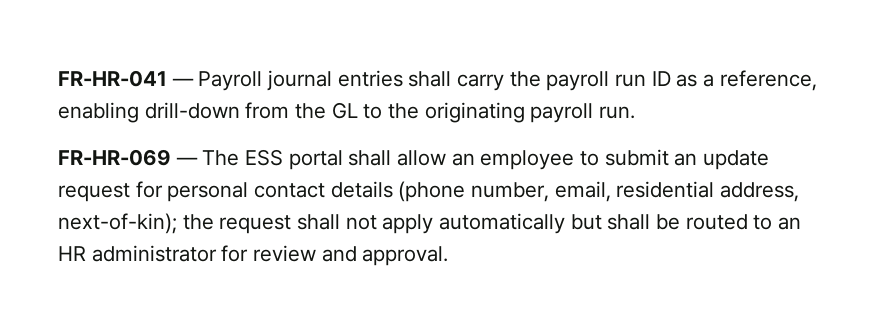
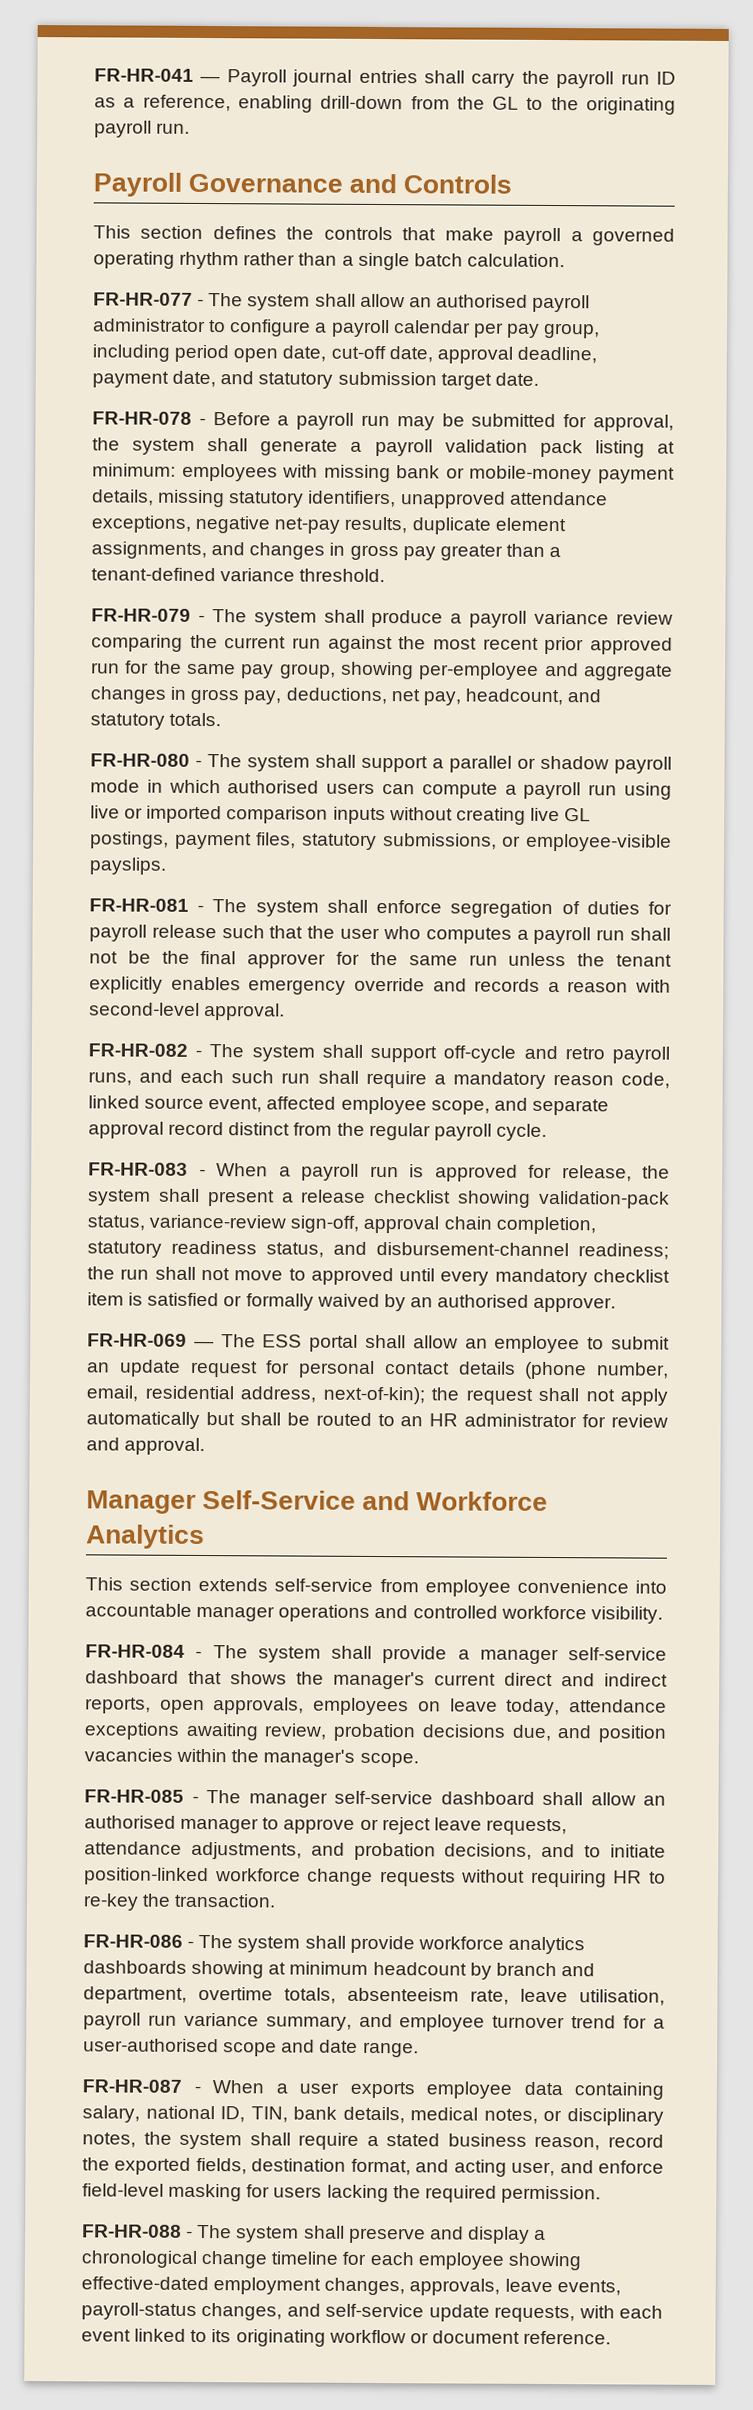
(636, 112) none -> [93,172,513,197] [93,225,676,246] [93,251,565,271] [93,292,591,313] [93,318,601,339] [92,344,597,364] [92,370,539,390] [92,411,675,432] [92,437,675,458] [92,463,675,484] [92,489,608,509] [91,515,566,535] [91,541,562,561] [91,567,386,583] [91,608,674,628] [91,634,674,655] [91,660,673,681] [90,686,602,706] [90,712,222,730] [90,753,672,774] [90,779,672,800] [90,805,592,825] [90,831,673,852] [89,857,166,875] [89,898,672,919] [89,924,671,945] [89,950,672,969] [89,976,671,995] [89,1002,286,1021] [88,1043,670,1064] [88,1069,671,1089] [88,1095,609,1116] [88,1121,547,1141] [88,1162,670,1182] [87,1188,671,1209] [87,1214,596,1235] [87,1240,669,1260] [87,1266,671,1287] [87,1292,617,1313] // Payroll Governance and Controls // This section defines the controls that make payroll a governed operating rhythm rather than a single batch calculation. // FR-HR-077 - The system shall allow an authorised payroll administrator to configure a payroll calendar per pay group, including period open date, cut-off date, approval deadline, payment date, and statutory submission target date. // FR-HR-078 - Before a payroll run may be submitted for approval, the system shall generate a payroll validation pack listing at minimum: employees with missing bank or mobile-money payment details, missing statutory identifiers, unapproved attendance exceptions, negative net-pay results, duplicate element assignments, and changes in gross pay greater than a tenant-defined variance threshold. // FR-HR-079 - The system shall produce a payroll variance review comparing the current run against the most recent prior approved run for the same pay group, showing per-employee and aggregate changes in gross pay, deductions, net pay, headcount, and statutory totals. // FR-HR-080 - The system shall support a parallel or shadow payroll mode in which authorised users can compute a payroll run using live or imported comparison inputs without creating live GL postings, payment files, statutory submissions, or employee-visible payslips. // FR-HR-081 - The system shall enforce segregation of duties for payroll release such that the user who computes a payroll run shall not be the final approver for the same run unless the tenant explicitly enables emergency override and records a reason with second-level approval. // FR-HR-082 - The system shall support off-cycle and retro payroll runs, and each such run shall require a mandatory reason code, linked source event, affected employee scope, and separate approval record distinct from the regular payroll cycle. // FR-HR-083 - When a payroll run is approved for release, the system shall present a release checklist showing validation-pack status, variance-review sign-off, approval chain completion, statutory readiness status, and disbursement-channel readiness; the run shall not move to approved until every mandatory checklist item is satisfied or formally waived by an authorised approver.
(449, 256) none -> [86,1490,549,1514] [86,1524,205,1550] [85,1577,667,1597] [85,1603,663,1624] [85,1644,667,1665] [85,1670,668,1690] [85,1697,667,1717] [84,1722,667,1743] [84,1748,419,1768] [84,1789,666,1808] [84,1815,567,1836] [84,1841,667,1861] [84,1867,666,1888] [83,1893,277,1911] [83,1934,585,1955] [83,1960,595,1980] [83,1986,665,2006] [83,2012,666,2032] [83,2038,419,2058] [82,2079,664,2100] [82,2105,664,2126] [82,2131,664,2151] [82,2157,665,2177] [82,2183,601,2204] [82,2224,547,2244] [81,2250,581,2271] [81,2276,621,2296] [81,2302,664,2323] [81,2328,612,2347] // Manager Self-Service and Workforce Analytics // This section extends self-service from employee convenience into accountable manager operations and controlled workforce visibility. // FR-HR-084 - The system shall provide a manager self-service dashboard that shows the manager's current direct and indirect reports, open approvals, employees on leave today, attendance exceptions awaiting review, probation decisions due, and position vacancies within the manager's scope. // FR-HR-085 - The manager self-service dashboard shall allow an authorised manager to approve or reject leave requests, attendance adjustments, and probation decisions, and to initiate position-linked workforce change requests without requiring HR to re-key the transaction. // FR-HR-086 - The system shall provide workforce analytics dashboards showing at minimum headcount by branch and department, overtime totals, absenteeism rate, leave utilisation, payroll run variance summary, and employee turnover trend for a user-authorised scope and date range. // FR-HR-087 - When a user exports employee data containing salary, national ID, TIN, bank details, medical notes, or disciplinary notes, the system shall require a stated business reason, record the exported fields, destination format, and acting user, and enforce field-level masking for users lacking the required permission. // FR-HR-088 - The system shall preserve and display a chronological change timeline for each employee showing effective-dated employment changes, approvals, leave events, payroll-status changes, and self-service update requests, with each event linked to its originating workflow or document reference.

